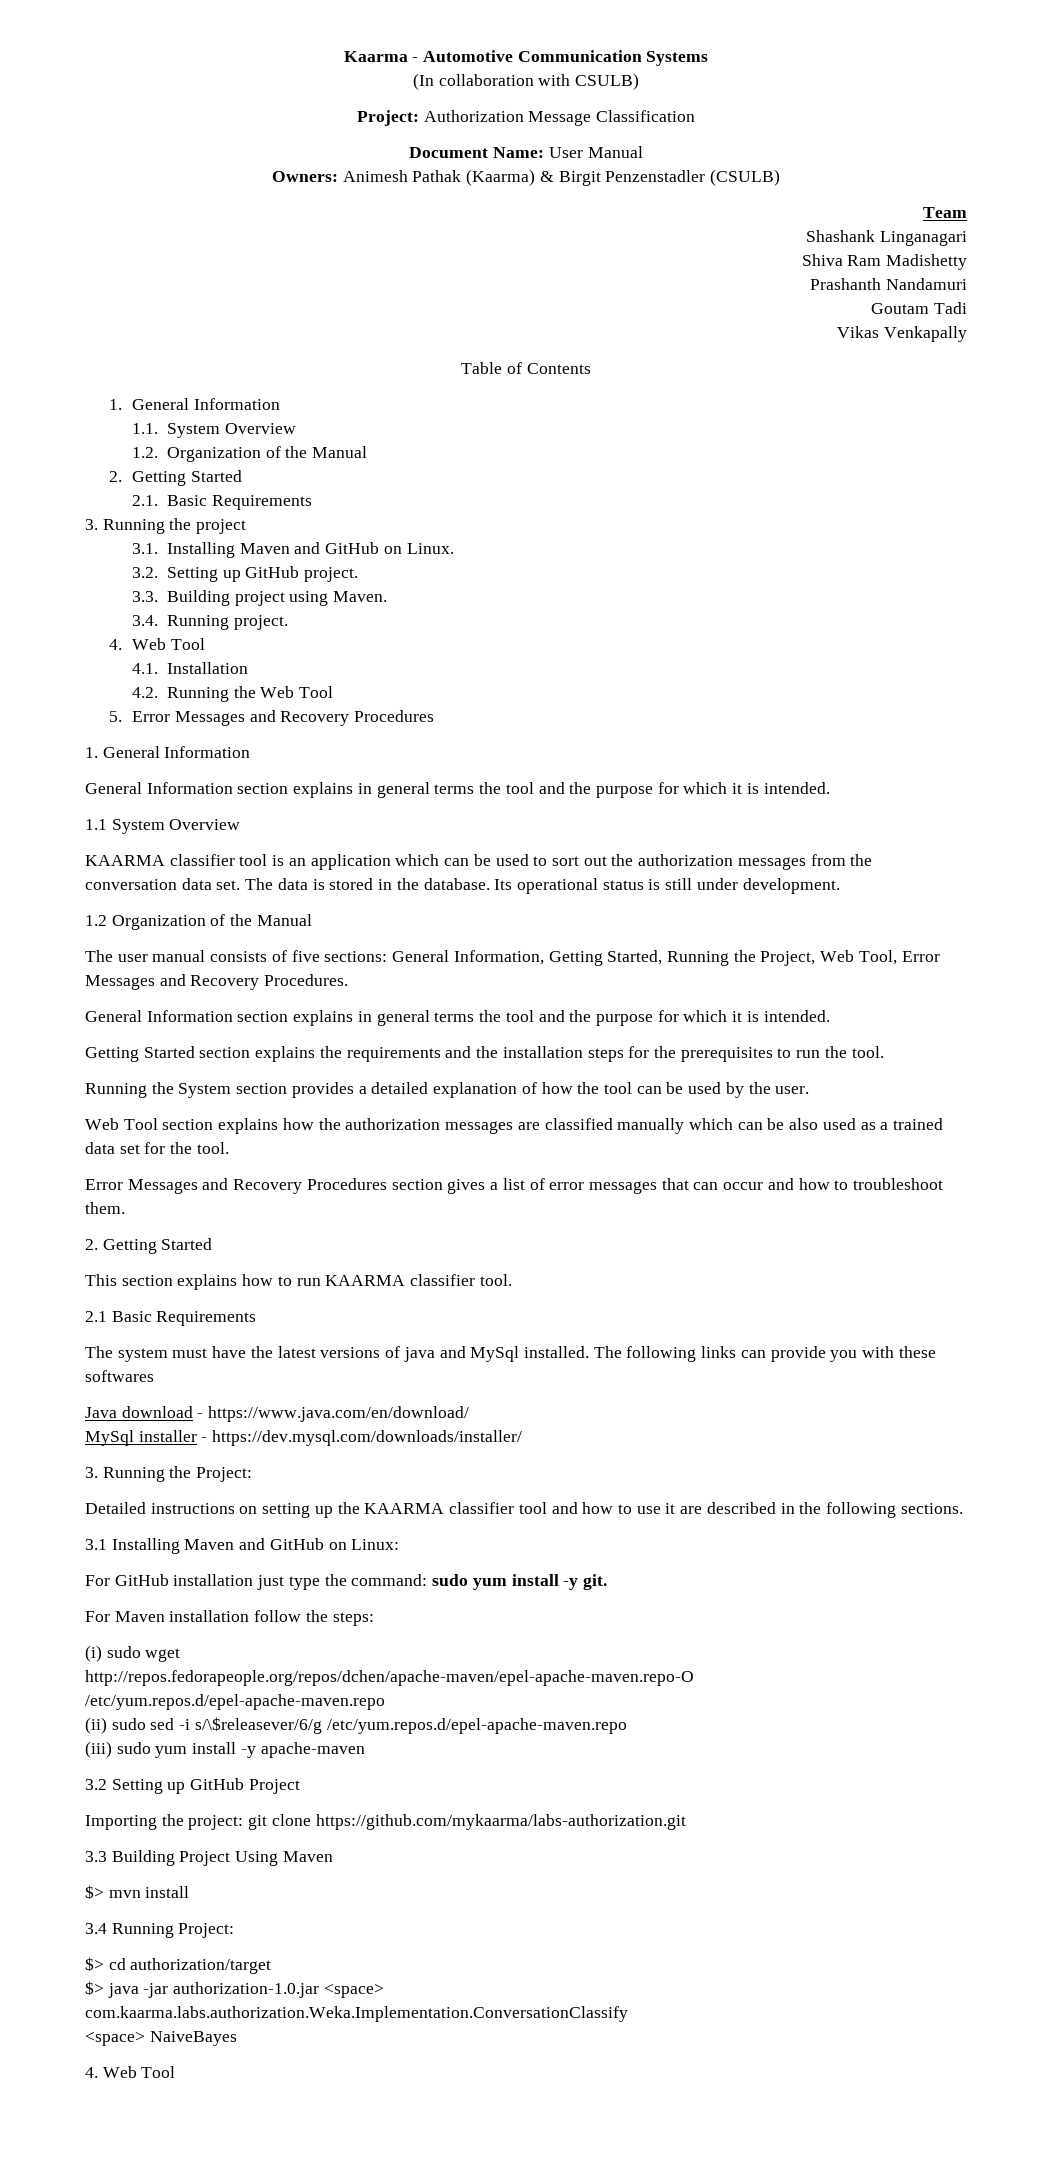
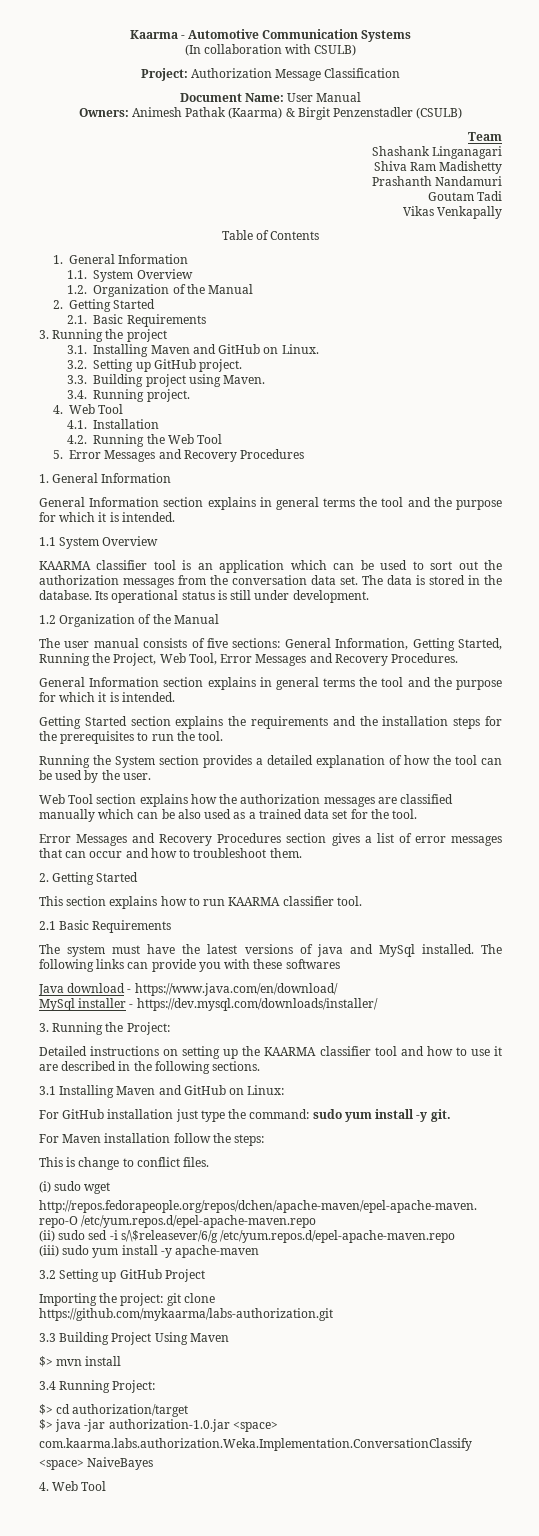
(374, 1619) none -> [39,1157,210,1170] // This is change to conflict files.

